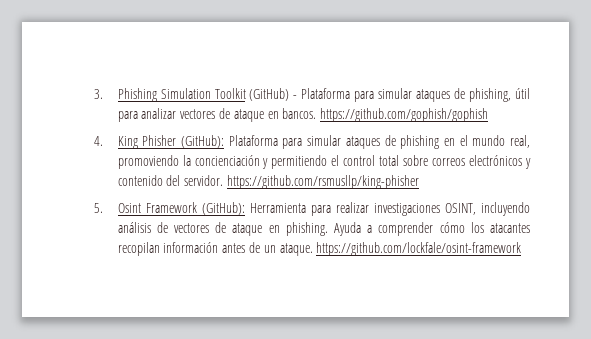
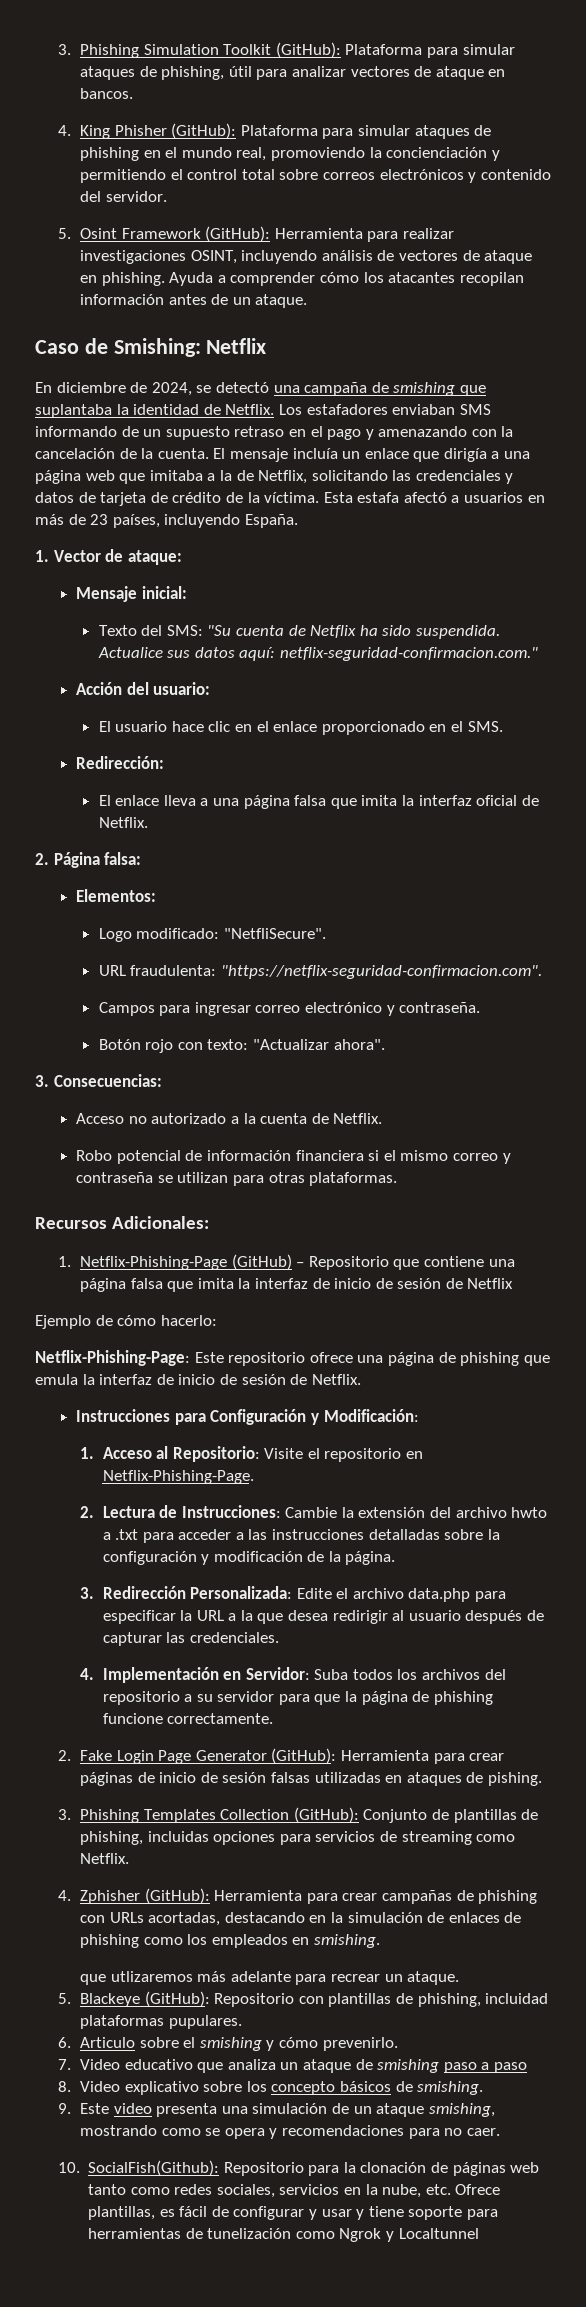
[249,88,298,101] (GitHub) - -> [275,42,341,58] (GitHub):
[320,108,489,122] https://github.com/gophish/gophish -> (133, 93) none
[226,175,419,189] https://github.com/rsmusllp/king-phisher -> (167, 196) none
[316,242,522,256] https://github.com/lockfale/osint-framework -> [35,338,267,357] [35,382,486,396] [35,404,491,418] [35,426,514,440] [35,448,531,462] [35,470,514,484] [35,492,545,506] [35,514,298,528] [35,549,182,565] [76,586,187,602] [98,625,501,639] [97,647,539,661] [76,682,211,695] [98,721,503,735] [76,756,165,769] [98,795,539,809] [98,817,148,828] [35,852,142,868] [76,889,157,902] [98,928,326,942] [98,965,542,979] [98,1002,481,1016] [98,1039,385,1053] [35,1074,162,1087] [76,1113,383,1124] [76,1150,511,1164] [76,1172,398,1186] [35,1216,209,1229] [57,1254,515,1270] [79,1278,514,1292] [35,1315,217,1329] [35,1350,550,1366] [35,1374,361,1385] [76,1409,419,1425] [79,1446,424,1462] [102,1470,254,1484] [79,1505,548,1518] [102,1529,500,1543] [102,1551,396,1565] [79,1586,507,1602] [102,1610,544,1624] [102,1632,279,1646] [79,1667,506,1683] [102,1691,493,1705] [102,1713,274,1724] [57,1748,505,1764] [79,1772,542,1786] [57,1807,539,1823] [79,1831,516,1845] [79,1853,129,1864] [57,1888,538,1904] [79,1912,522,1926] [79,1934,380,1948] [79,1971,460,1985] [57,1991,549,2007] [79,2015,242,2029] [57,2037,398,2051] [57,2059,527,2073] [57,2081,484,2095] [57,2103,495,2117] [79,2125,500,2139] [57,2160,540,2176] [87,2184,501,2198] [87,2206,498,2220] [87,2228,479,2242] // Caso de Smishing: Netflix // En diciembre de 2024, se detectó una campaña de smishing que suplantaba la identidad de Netflix. Los estafadores enviaban SMS informando de un supuesto retraso en el pago y amenazando con la cancelación de la cuenta. El mensaje incluía un enlace que dirigía a una página web que imitaba a la de Netflix, solicitando las credenciales y datos de tarjeta de crédito de la víctima. Esta estafa afectó a usuarios en más de 23 países, incluyendo España. // 1. Vector de ataque: // Mensaje inicial: // Texto del SMS: "Su cuenta de Netflix ha sido suspendida. Actualice sus datos aquí: netflix-seguridad-confirmacion.com." // Acción del usuario: // El usuario hace clic en el enlace proporcionado en el SMS. // Redirección: // El enlace lleva a una página falsa que imita la interfaz oficial de Netflix. // 2. Página falsa: // Elementos: // Logo modificado: "NetfliSecure". // URL fraudulenta: "https://netflix-seguridad-confirmacion.com". // Campos para ingresar correo electrónico y contraseña. // Botón rojo con texto: "Actualizar ahora". // 3. Consecuencias: // Acceso no autorizado a la cuenta de Netflix. // Robo potencial de información financiera si el mismo correo y contraseña se utilizan para otras plataformas. // Recursos Adicionales: // 1. Netflix-Phishing-Page (GitHub) – Repositorio que contiene una página falsa que imita la interfaz de inicio de sesión de Netflix // Ejemplo de cómo hacerlo: // Netflix-Phishing-Page: Este repositorio ofrece una página de phishing que emula la interfaz de inicio de sesión de Netflix. // Instrucciones para Configuración y Modificación: // 1. Acceso al Repositorio: Visite el repositorio en Netflix-Phishing-Page. // 2. Lectura de Instrucciones: Cambie la extensión del archivo hwto a .txt para acceder a las instrucciones detalladas sobre la configuración y modificación de la página. // 3. Redirección Personalizada: Edite el archivo data.php para especificar la URL a la que desea redirigir al usuario después de capturar las credenciales. // 4. Implementación en Servidor: Suba todos los archivos del repositorio a su servidor para que la página de phishing funcione correctamente. // 2. Fake Login Page Generator (GitHub): Herramienta para crear páginas de inicio de sesión falsas utilizadas en ataques de pishing. // 3. Phishing Templates Collection (GitHub): Conjunto de plantillas de phishing, incluidas opciones para servicios de streaming como Netflix. // 4. Zphisher (GitHub): Herramienta para crear campañas de phishing con URLs acortadas, destacando en la simulación de enlaces de phishing como los empleados en smishing. // que utlizaremos más adelante para recrear un ataque. // 5. Blackeye (GitHub): Repositorio con plantillas de phishing, incluidad plataformas pupulares. // 6. Articulo sobre el smishing y cómo prevenirlo. // 7. Video educativo que analiza un ataque de smishing paso a paso // 8. Video explicativo sobre los concepto básicos de smishing. // 9. Este video presenta una simulación de un ataque smishing, mostrando como se opera y recomendaciones para no caer. // 10. SocialFish(Github): Repositorio para la clonación de páginas web tanto como redes sociales, servicios en la nube, etc. Ofrece plantillas, es fácil de configurar y usar y tiene soporte para herramientas de tunelización como Ngrok y Localtunnel

